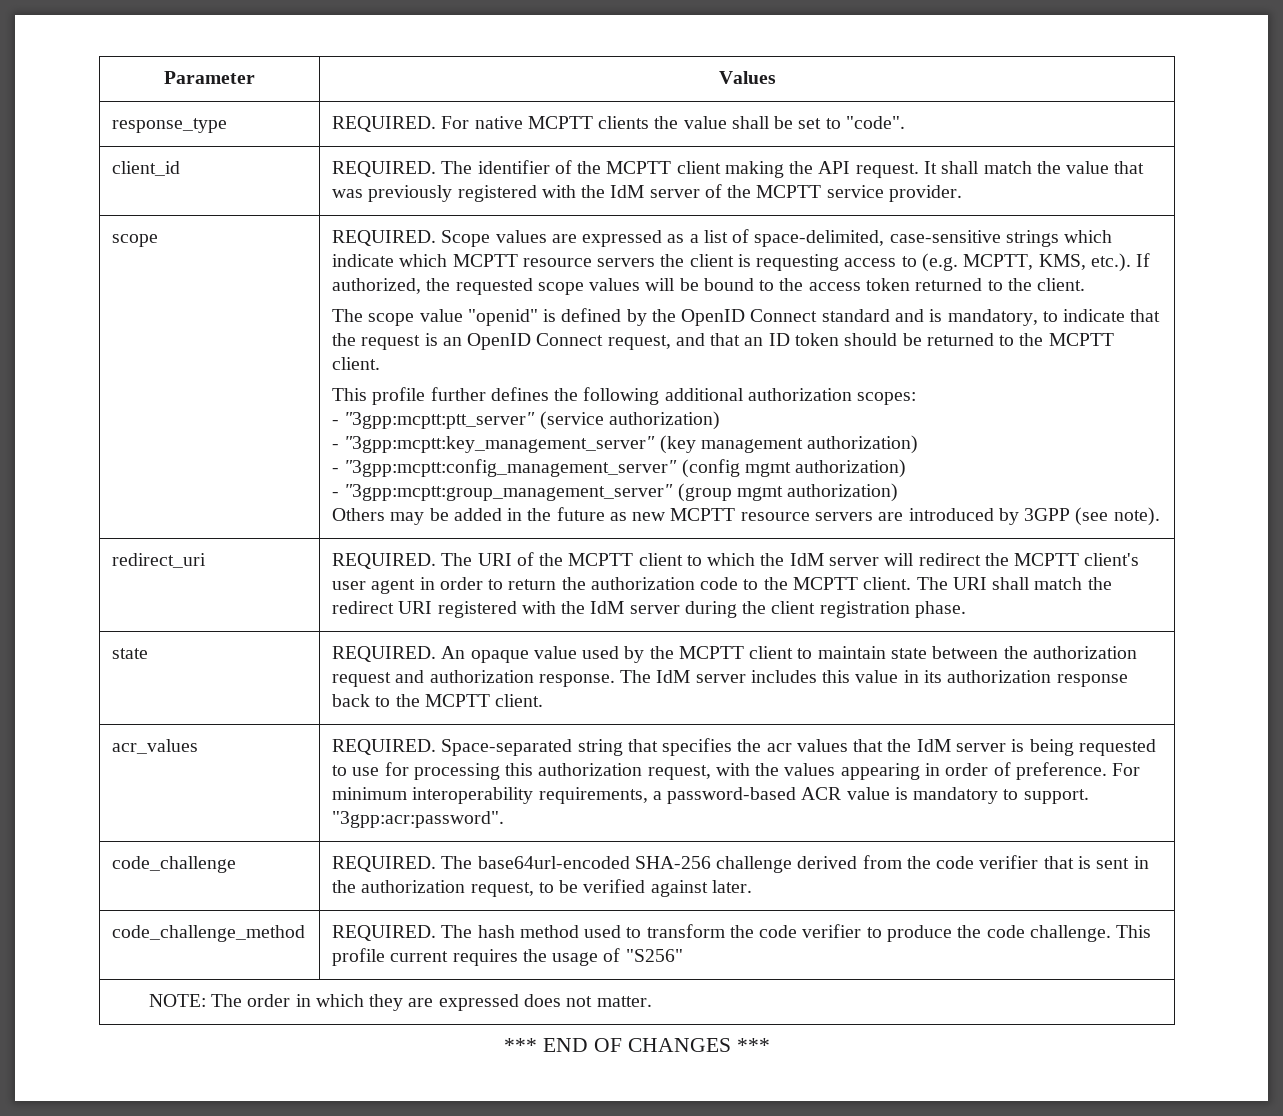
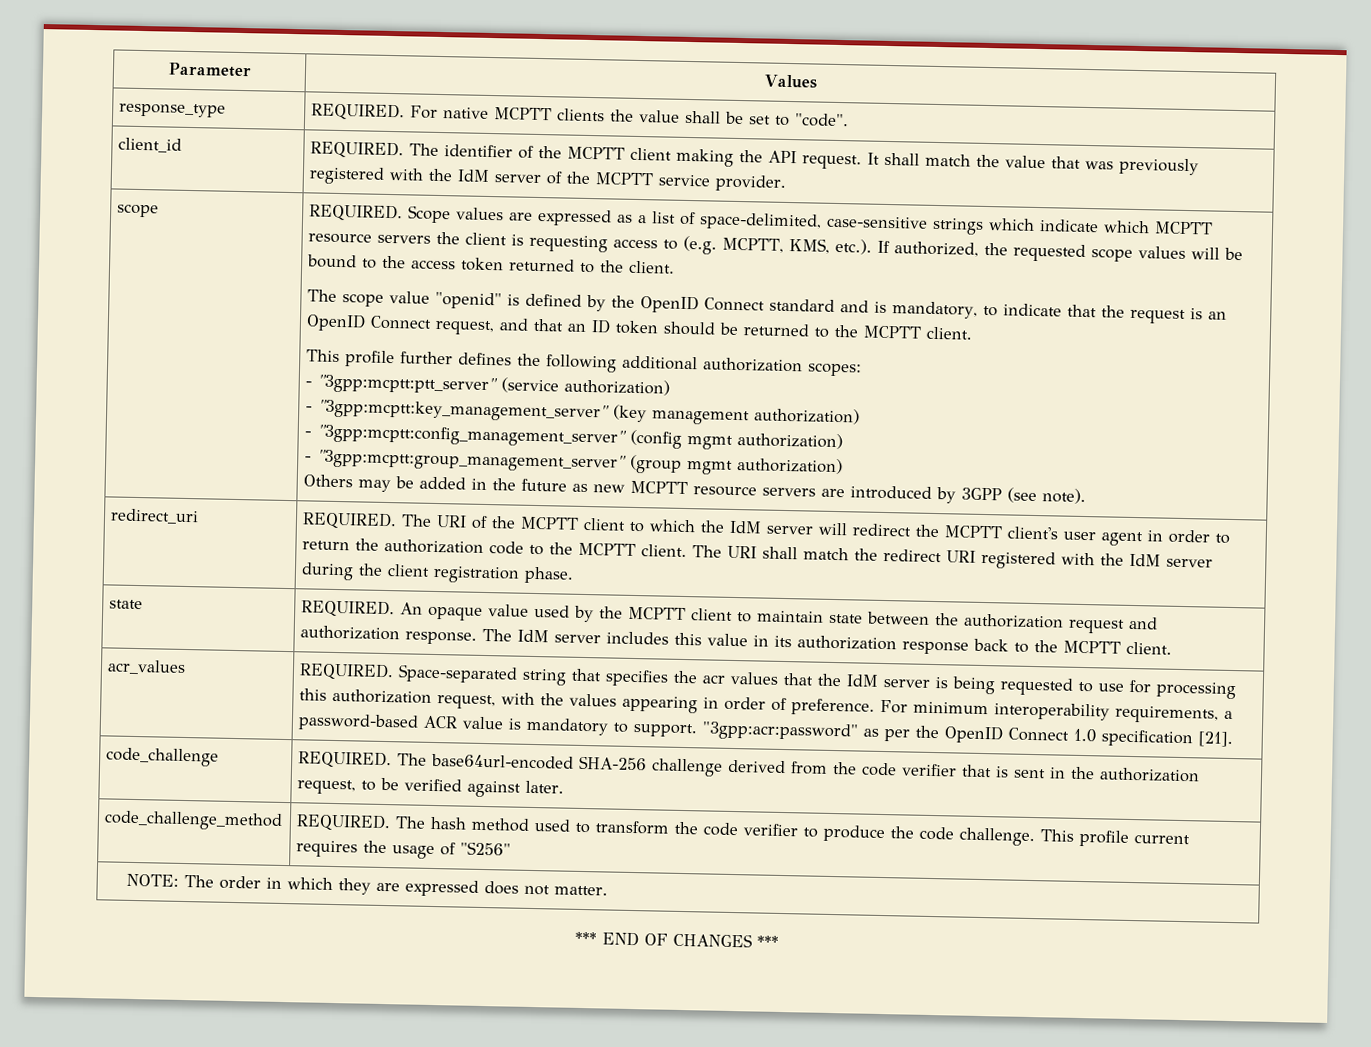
[332,811,505,828] "3gpp:acr:password". -> [702,721,1234,748] "3gpp:acr:password" as per the OpenID Connect 1.0 specification [21].

